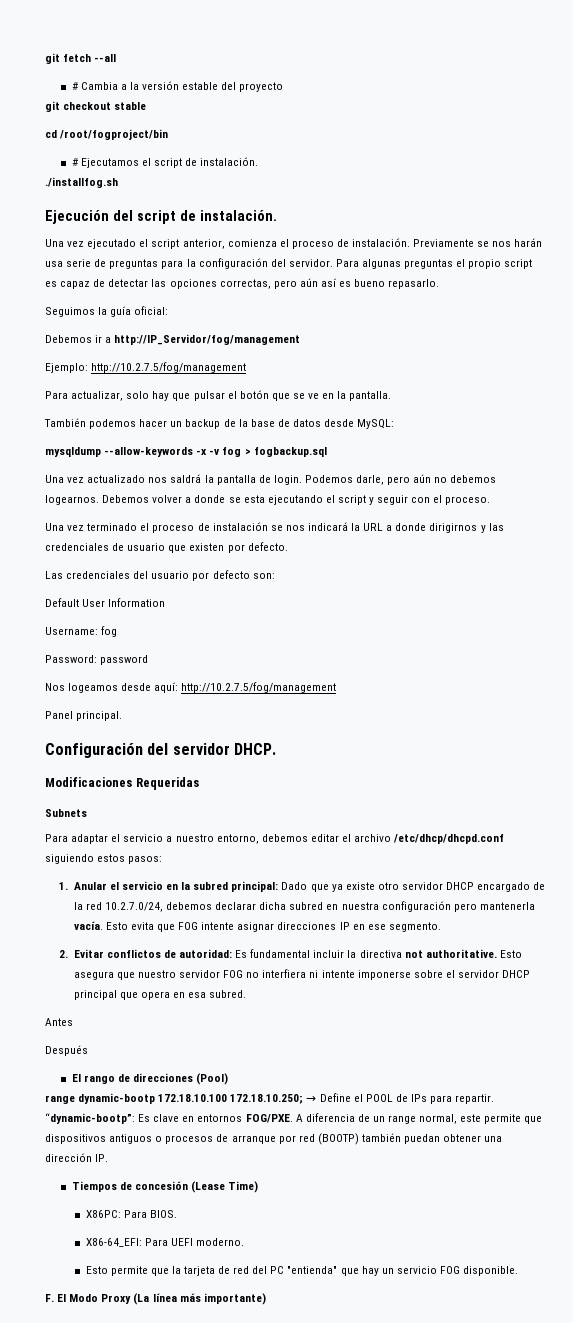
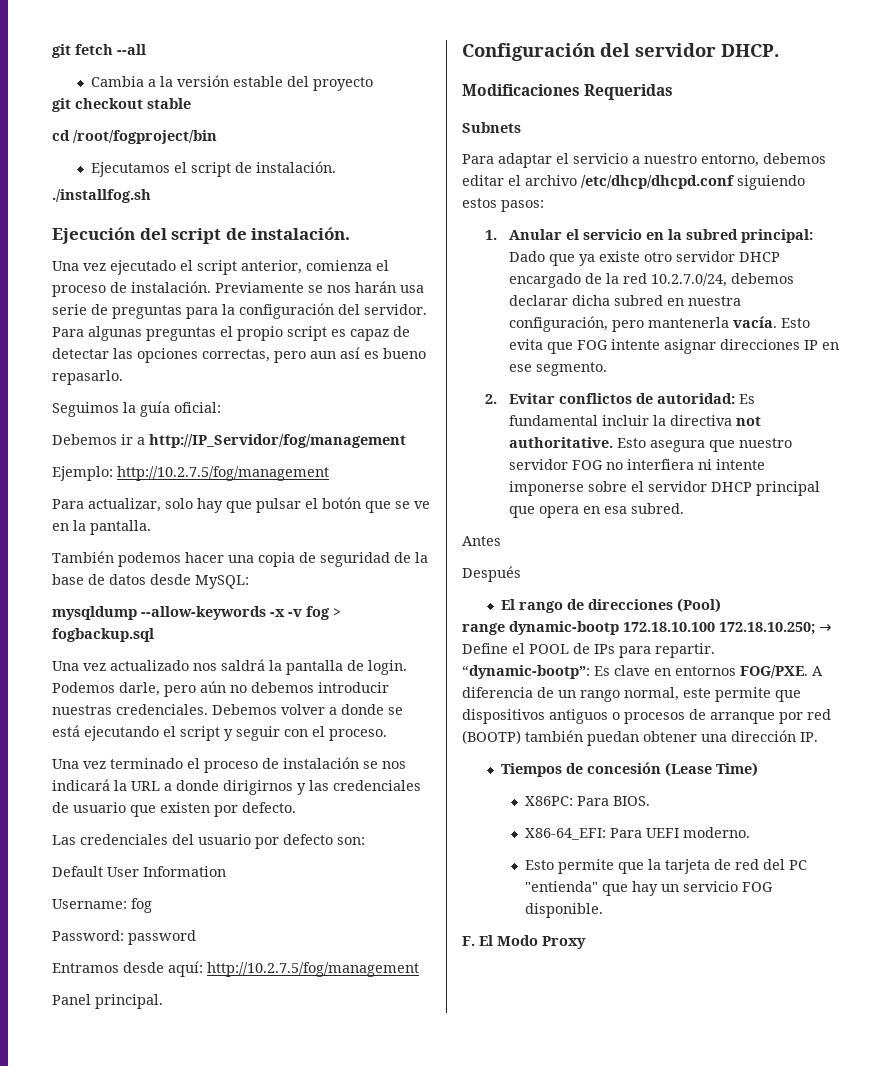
[71,82,78,90] # -> (146, 49) none
[71,158,78,166] # -> (217, 137) none
[299,278,318,287] aún -> [310,351,336,359] aun
[170,419,221,429] un backup -> [228,552,390,567] una copia de seguridad
[45,495,99,505] logearnos. -> [318,682,389,693] [52,704,208,715] introducir nuestras credenciales.
[243,495,265,503] esta -> [52,725,80,737] está
[45,683,119,693] Nos logeamos -> [52,963,119,973] Entramos
[381,901,451,912] configuración -> [508,316,608,332] configuración,
[388,1115,417,1124] range -> [580,690,620,702] rango
[133,1293,266,1305] (La línea más importante) -> (586, 942) none

